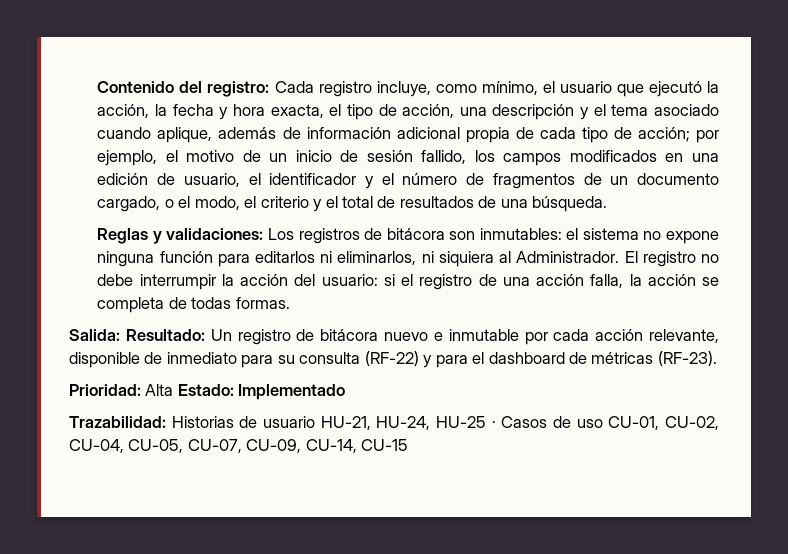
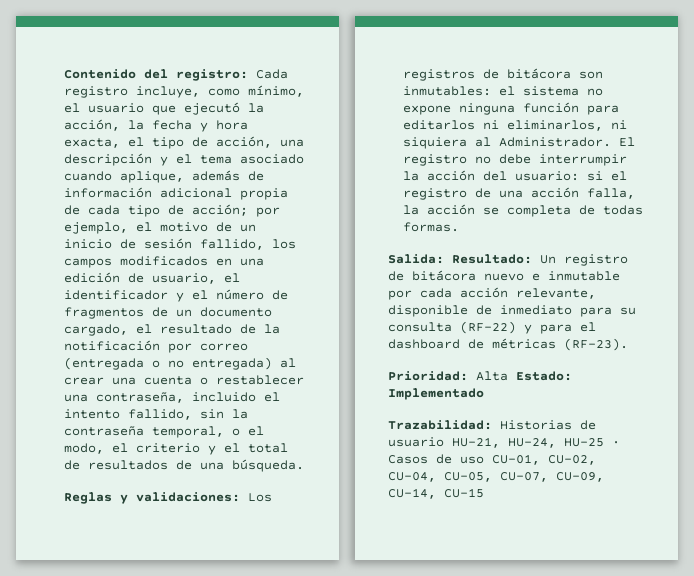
(161, 204) none -> [136,324,281,334] [64,340,249,353] [64,357,297,370] [64,375,305,385] [64,392,281,403] [64,409,249,420] [64,426,225,438] el resultado de la notificación por correo (entregada o no entregada) al crear una cuenta o restablecer una contraseña, incluido el intento fallido, sin la contraseña temporal,

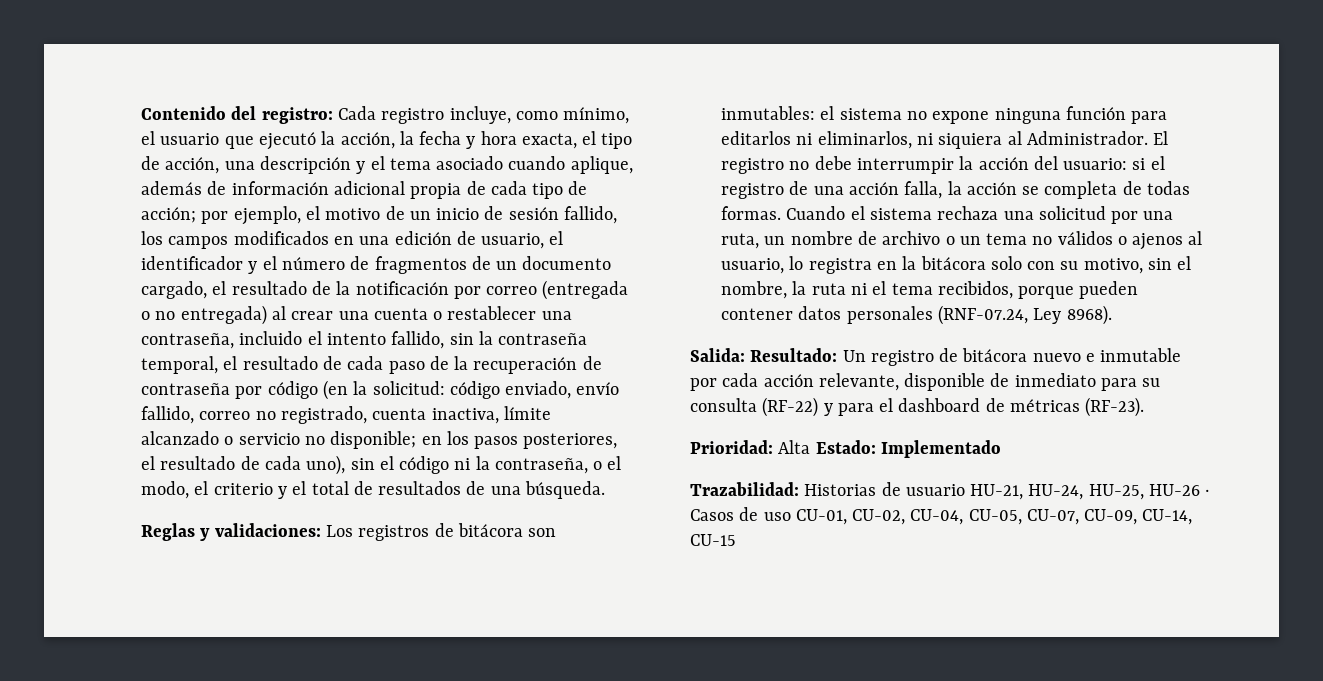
(225, 432) none -> [223,356,602,374] [141,380,620,400] [141,406,551,424] [141,431,618,449] [141,455,588,475] el resultado de cada paso de la recuperación de contraseña por código (en la solicitud: código enviado, envío fallido, correo no registrado, cuenta inactiva, límite alcanzado o servicio no disponible; en los pasos posteriores, el resultado de cada uno), sin el código ni la contraseña,
(460, 227) none -> [786,206,1174,224] [721,231,1203,250] [721,256,1192,274] [721,281,1139,299] [721,305,1112,325] Cuando el sistema rechaza una solicitud por una ruta, un nombre de archivo o un tema no válidos o ajenos al usuario, lo registra en la bitácora solo con su motivo, sin el nombre, la ruta ni el tema recibidos, porque pueden contener datos personales (RNF-07.24, Ley 8968).
[564,438,604,447] HU-25 -> [1088,484,1200,500] HU-25, HU-26

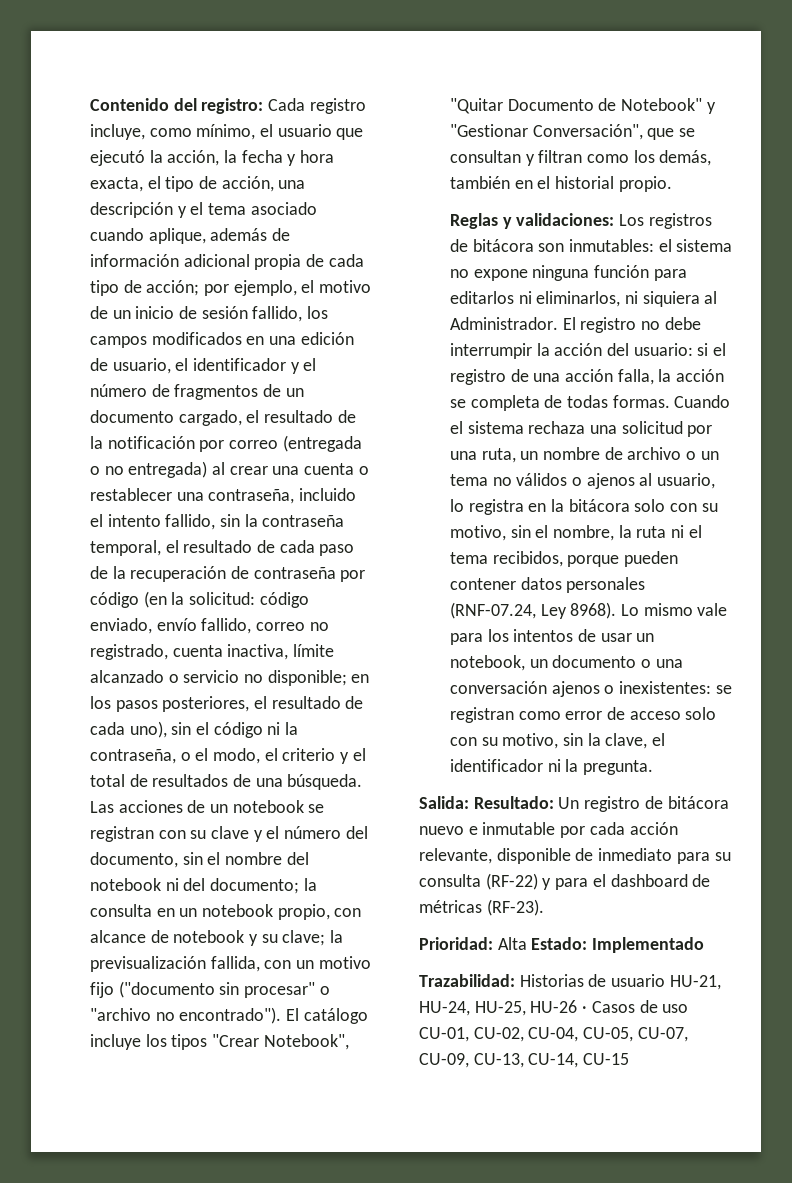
(605, 490) none -> [89,800,325,813] [89,826,368,842] [89,852,309,868] [89,878,317,894] [89,904,362,920] [89,930,344,946] [89,956,371,972] [89,981,330,998] [89,1007,368,1024] [89,1034,349,1050] [449,98,716,114] [449,124,695,140] [449,150,712,166] [449,176,672,192] Las acciones de un notebook se registran con su clave y el número del documento, sin el nombre del notebook ni del documento; la consulta en un notebook propio, con alcance de notebook y su clave; la previsualización fallida, con un motivo fijo ("documento sin procesar" o "archivo no encontrado"). El catálogo incluye los tipos "Crear Notebook", "Quitar Documento de Notebook" y "Gestionar Conversación", que se consultan y filtran como los demás, también en el historial propio.
(1112, 315) none -> [620,603,728,616] [449,629,655,645] [449,655,683,671] [449,681,732,697] [449,707,717,723] [449,733,666,749] [449,759,653,775] Lo mismo vale para los intentos de usar un notebook, un documento o una conversación ajenos o inexistentes: se registran como error de acceso solo con su motivo, sin la clave, el identificador ni la pregunta.
(1138, 517) none -> [473,1053,524,1068] CU-13,

